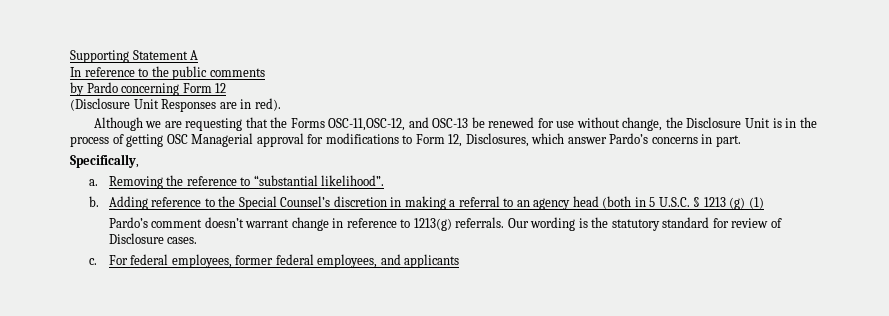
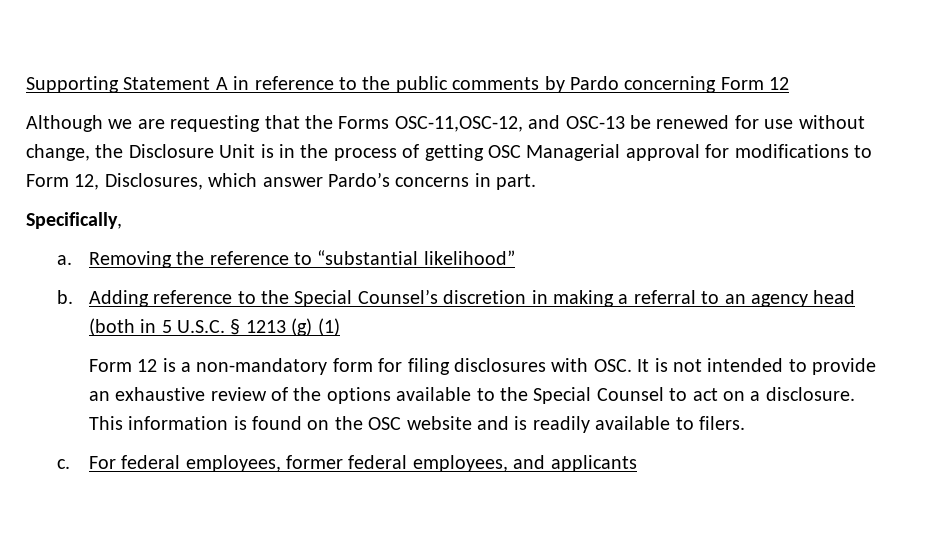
[70,67,81,77] // In -> [233,76,250,90] in
(265, 72) // -> (540, 83) none
[70,98,281,112] // (Disclosure Unit Responses are in red). -> (790, 83) none
[321,175,385,186] likelihood”. -> [423,250,515,265] likelihood”
[108,217,782,231] [108,233,198,244] Pardo’s comment doesn’t warrant change in reference to 1213(g) referrals. Our wording is the statutory standard for review of Disclosure cases. -> [88,358,877,375] [88,387,855,404] [88,416,746,433] Form 12 is a non-mandatory form for filing disclosures with OSC. It is not intended to provide an exhaustive review of the options available to the Special Counsel to act on a disclosure. This information is found on the OSC website and is readily available to filers.

